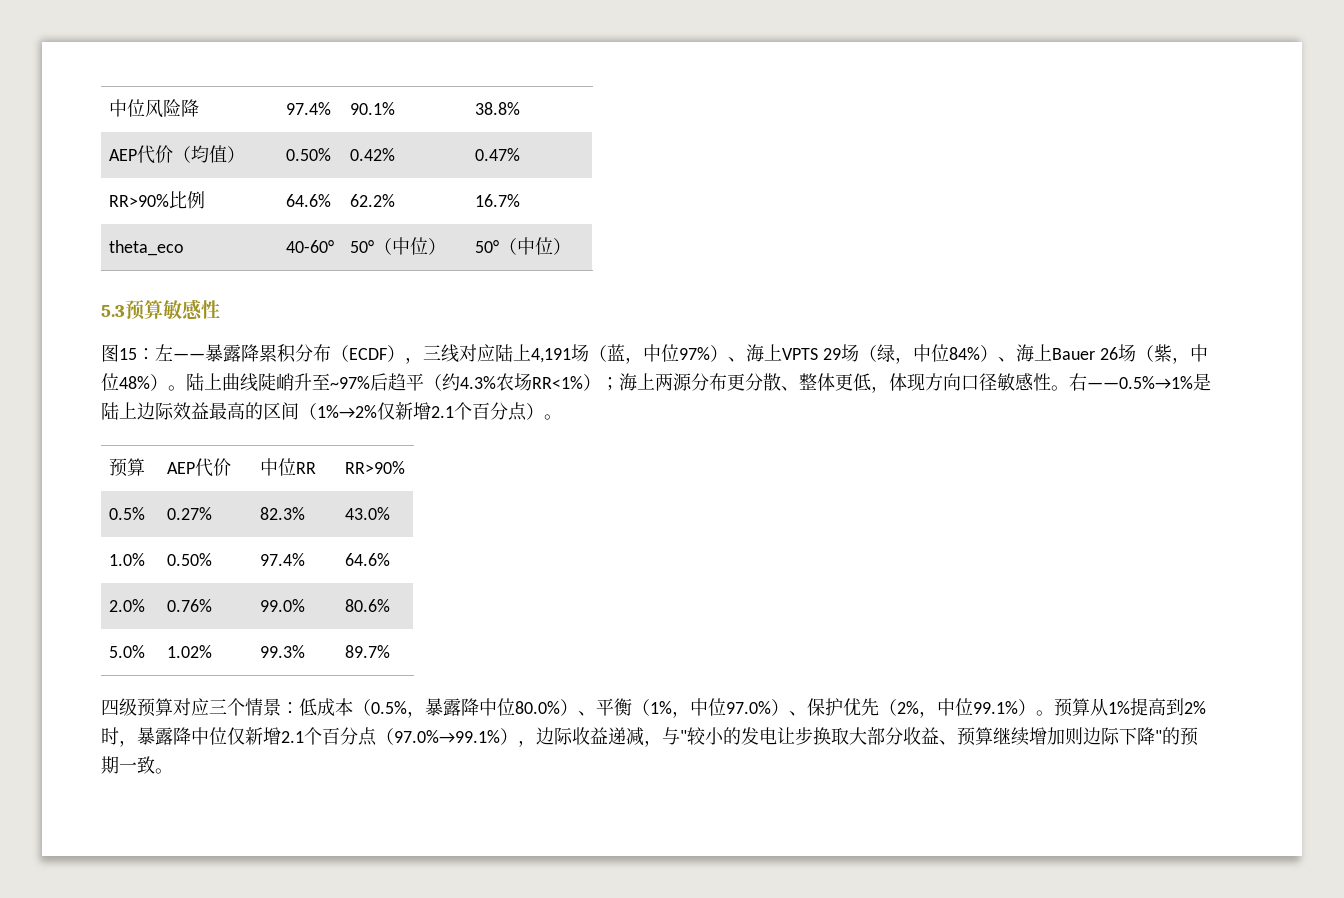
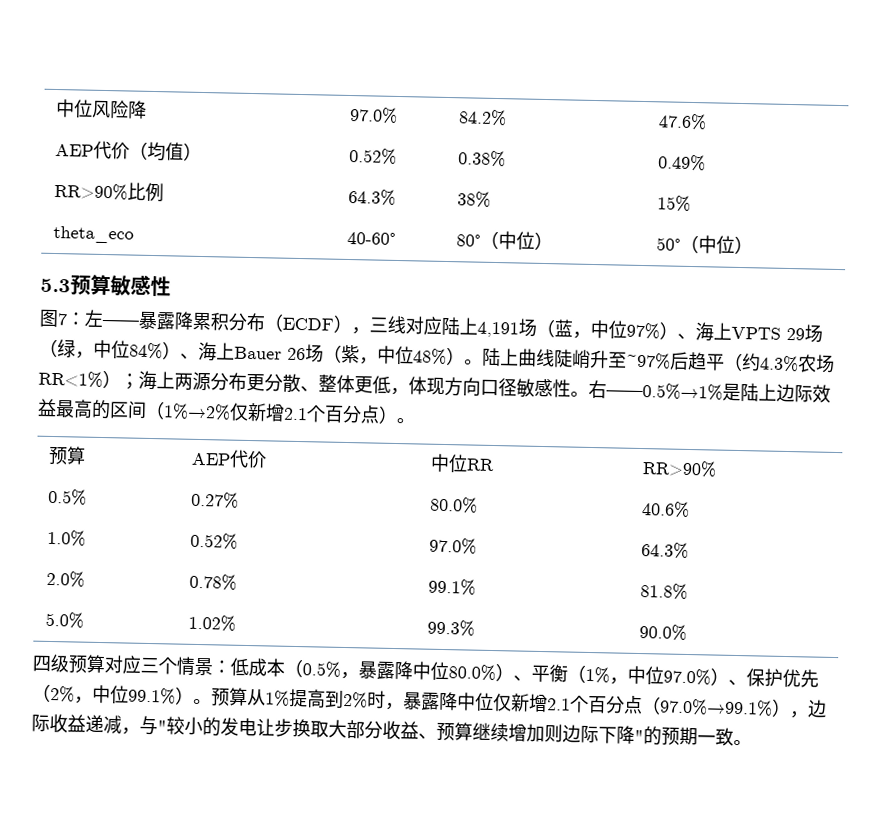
[285,102,331,115] [349,102,395,115] [474,102,520,115] 97.4% | 90.1% | 38.8% -> [348,106,398,124] [457,109,507,127] [657,113,707,131] 97.0% | 84.2% | 47.6%
[285,148,331,161] [349,148,395,161] [474,148,520,161] 0.50% | 0.42% | 0.47% -> [348,147,397,165] [457,150,506,168] [657,154,706,172] 0.52% | 0.38% | 0.49%
[285,194,331,207] [349,194,395,207] [474,194,520,207] 64.6% | 62.2% | 16.7% -> [347,188,396,206] [456,191,491,208] [656,195,691,212] 64.3% | 38% | 15%
[349,240,374,253] 50° -> [455,234,481,247] 80°
[119,348,137,360] 15 -> [57,313,68,326] 7
[259,507,305,520] [344,507,390,520] 82.3% | 43.0% -> [429,496,478,514] [640,501,690,519] 80.0% | 40.6%
[166,553,212,566] [259,553,305,566] [344,553,390,566] [108,599,145,612] [166,599,212,612] [259,599,305,612] [344,599,390,612] 0.50% | 97.4% | 64.6% // 2.0% | 0.76% | 99.0% | 80.6% -> [189,532,238,550] [428,537,477,555] [640,542,689,559] [45,570,85,588] [188,573,237,591] [427,578,476,596] [639,583,688,600] 0.52% | 97.0% | 64.3% // 2.0% | 0.78% | 99.1% | 81.8%
[344,645,390,658] 89.7% -> [638,624,687,641] 90.0%

